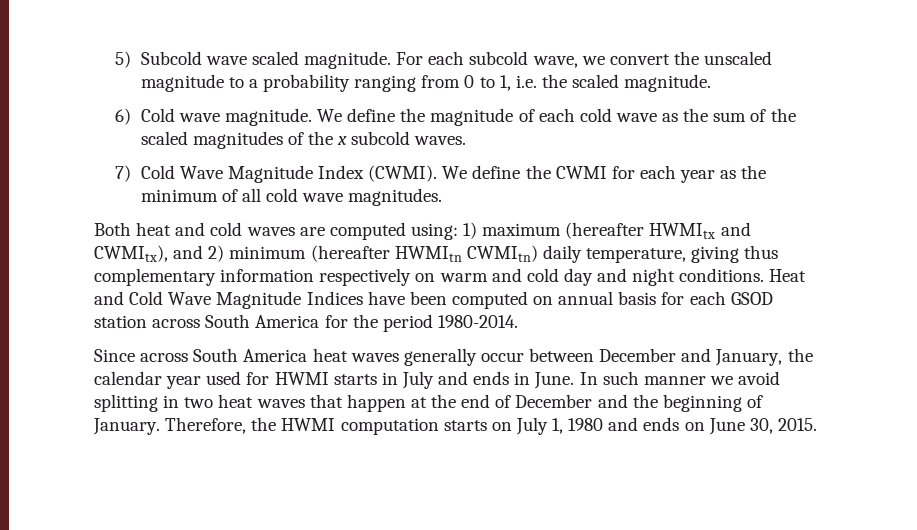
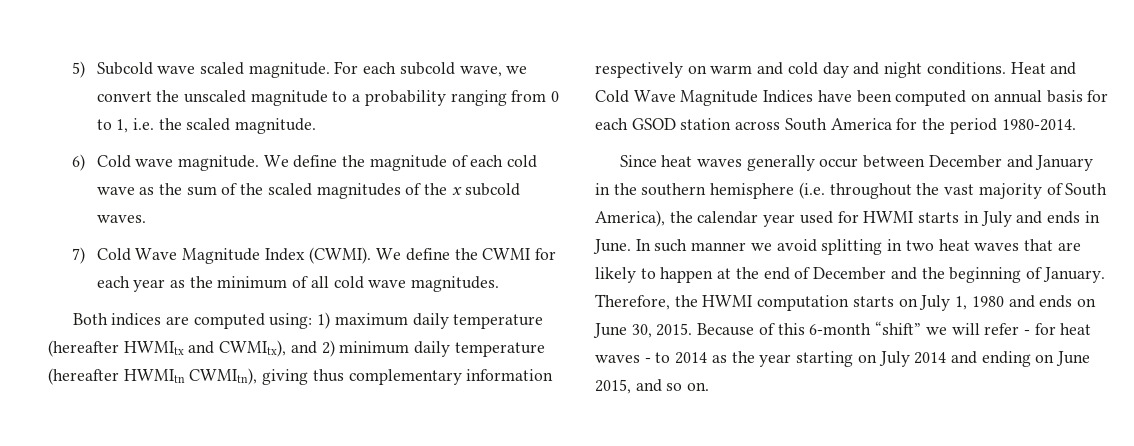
[136,222,295,236] heat and cold waves -> [111,313,162,326] indices
(562, 229) none -> [412,313,544,329] daily temperature
[310,245,687,263] (hereafter HWMItn CWMItn) daily temperature, -> [414,341,545,357] [48,368,258,385] daily temperature (hereafter HWMItn CWMItn),
[140,348,308,362] across South America -> (657, 161) none
[715,349,783,366] January, -> [1035,155,1094,171] [595,182,1108,199] [595,210,665,227] January in the southern hemisphere (i.e. throughout the vast majority of South America),
(343, 401) none -> [1057,242,1081,251] [595,267,656,283] are likely to
(817, 424) none -> [697,321,1092,336] [595,351,1091,367] [595,379,710,394] Because of this 6-month “shift” we will refer - for heat waves - to 2014 as the year starting on July 2014 and ending on June 2015, and so on.

